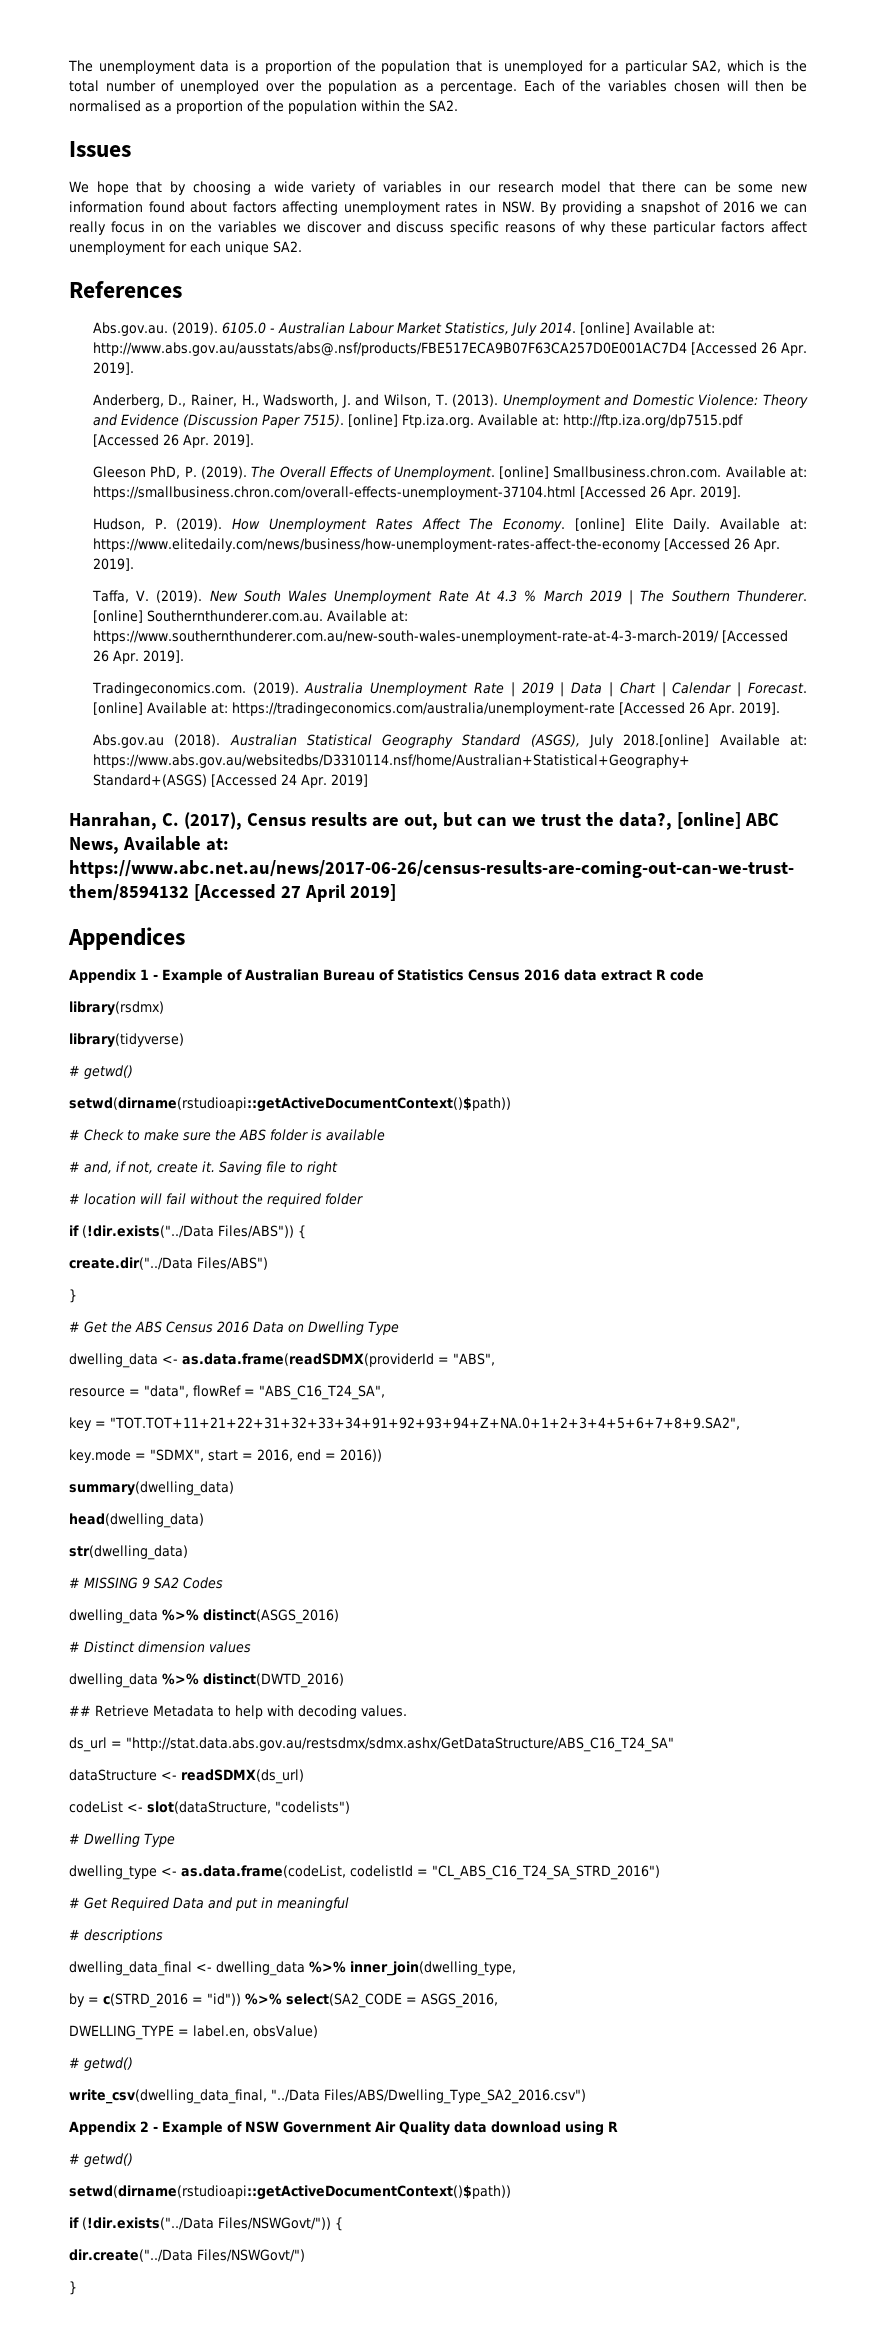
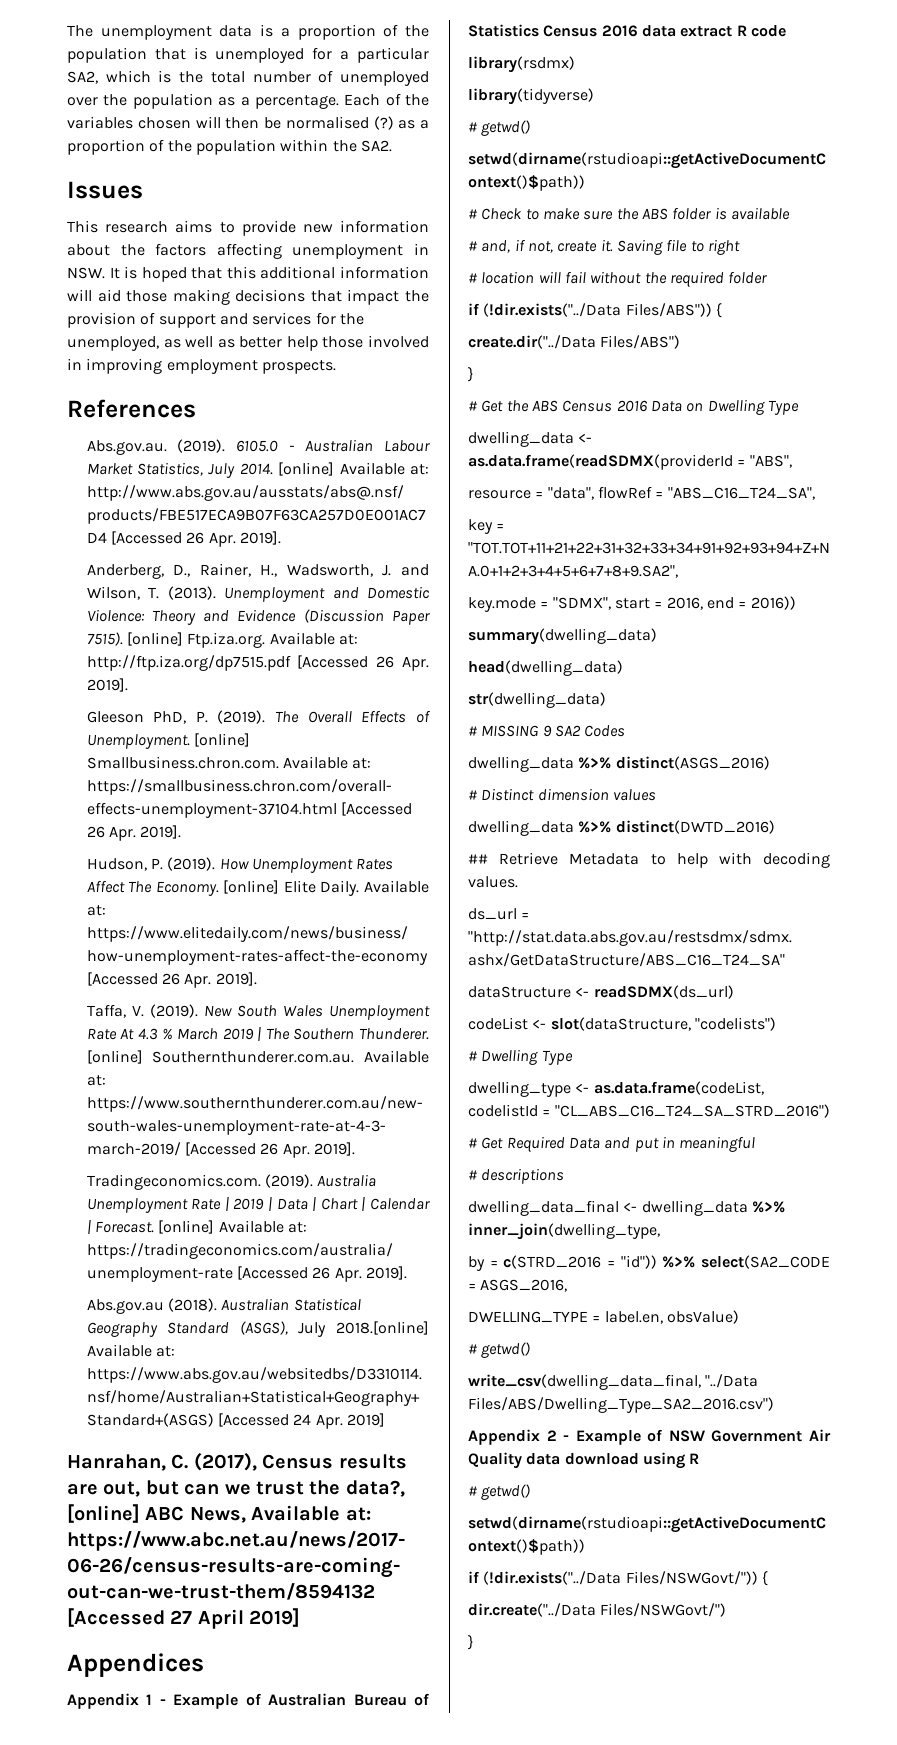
(141, 106) none -> [373,116,394,130] (?)
[69,181,808,195] [69,201,228,213] We hope that by choosing a wide variety of variables in our research model that there can be some new information found about -> [67,220,430,236] [67,244,145,256] This research aims to provide new information about the
[445,202,479,213] rates -> (404, 251) none
[540,201,807,215] [69,221,808,235] [69,241,302,255] By providing a snapshot of 2016 we can really focus in on the variables we discover and discuss specific reasons of why these particular factors affect unemployment for each unique SA2. -> [109,266,429,282] [67,289,429,305] [67,312,364,328] [67,335,429,351] [67,358,336,374] It is hoped that this additional information will aid those making decisions that impact the provision of support and services for the unemployed, as well as better help those involved in improving employment prospects.

